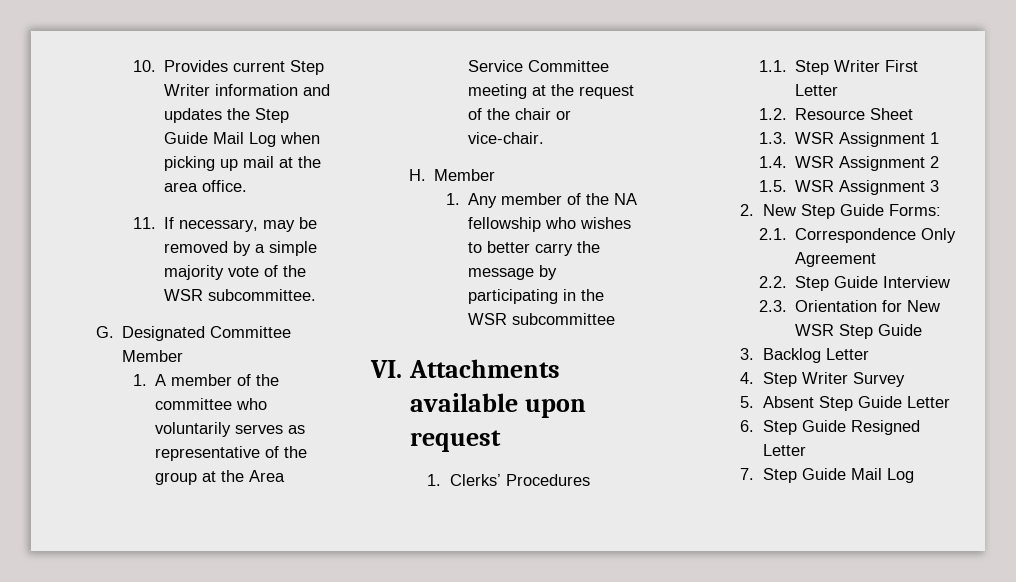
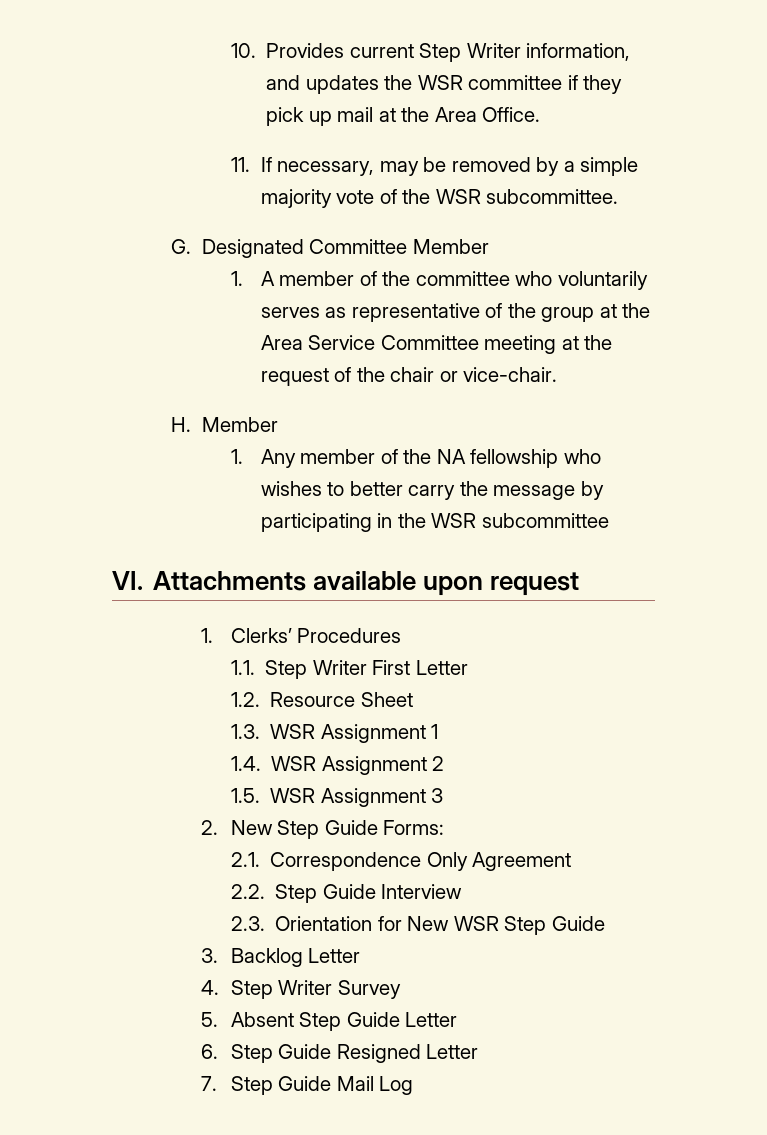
[215,84,299,96] information -> [526,43,631,61] information,
[255,108,290,123] [164,132,321,147] [164,156,216,171] Step Guide Mail Log when picking -> [417,75,623,94] [266,107,305,126] WSR committee if they pick
[164,180,248,192] area office. -> [434,107,541,122] Area Office.

